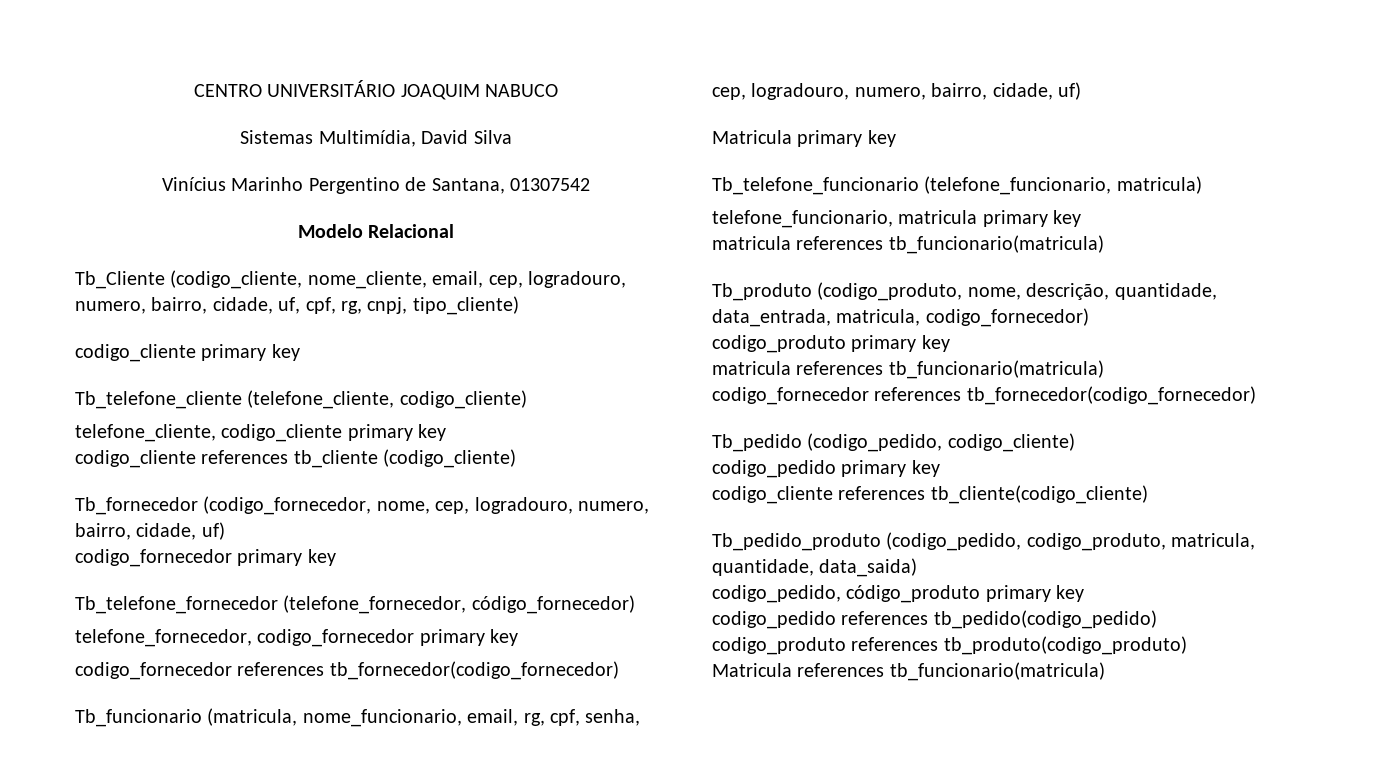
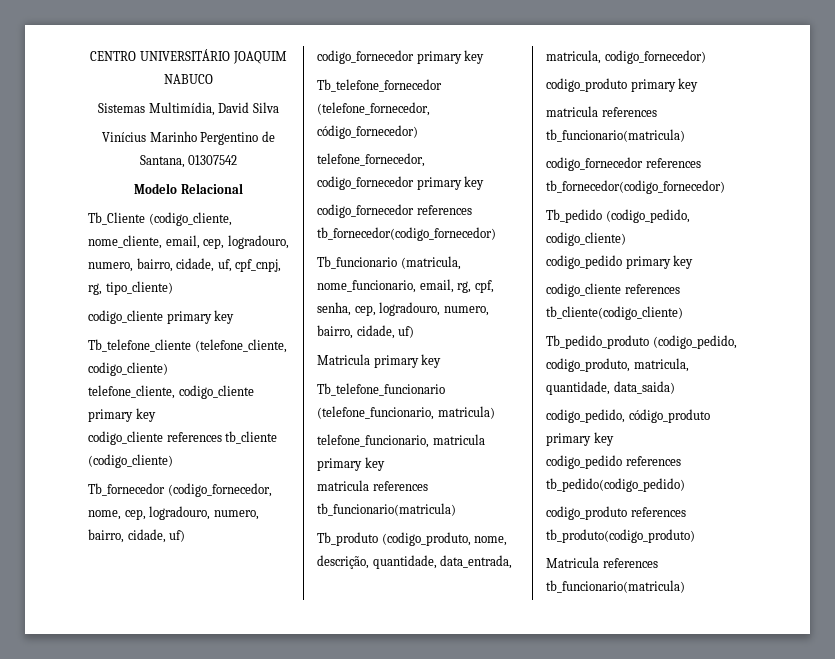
[305,297,408,314] cpf, rg, cnpj, -> [235,259,282,272] [88,283,102,295] cpf_cnpj, rg,

